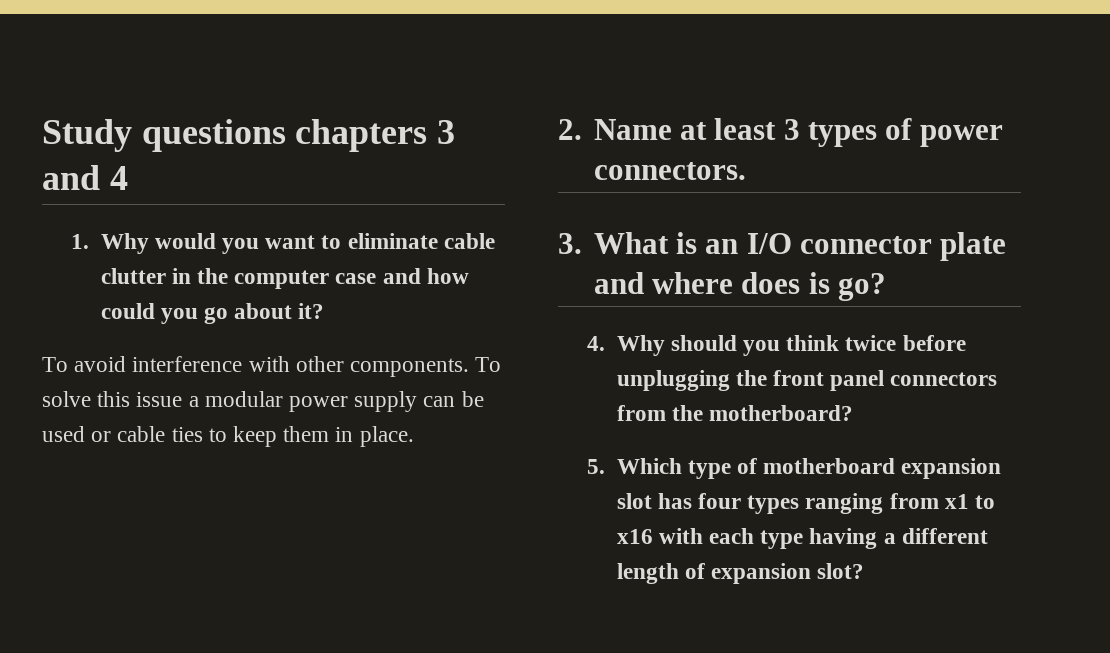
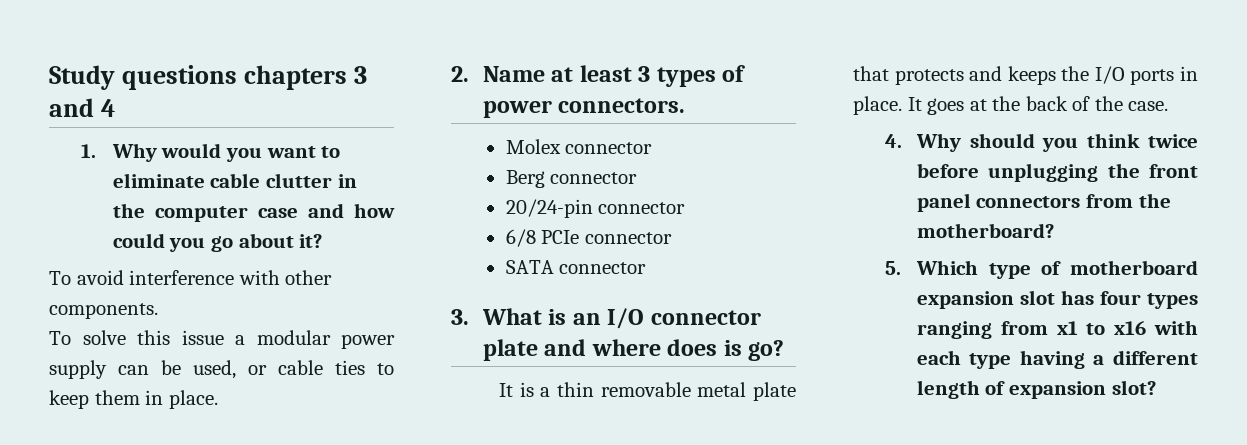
(470, 367) none -> (158, 311) //
[42,426,85,442] used -> [193,360,236,379] used,
(746, 171) none -> [505,139,653,154] [505,170,638,188] [505,199,686,218] [505,229,672,247] [505,260,647,274] // Molex connector // Berg connector // 20/24-pin connector // 6/8 PCIe connector // SATA connector
(886, 287) none -> [498,382,796,401] [853,66,1198,85] [853,96,1169,115] // It is a thin removable metal plate that protects and keeps the I/O ports in place. It goes at the back of the case.

